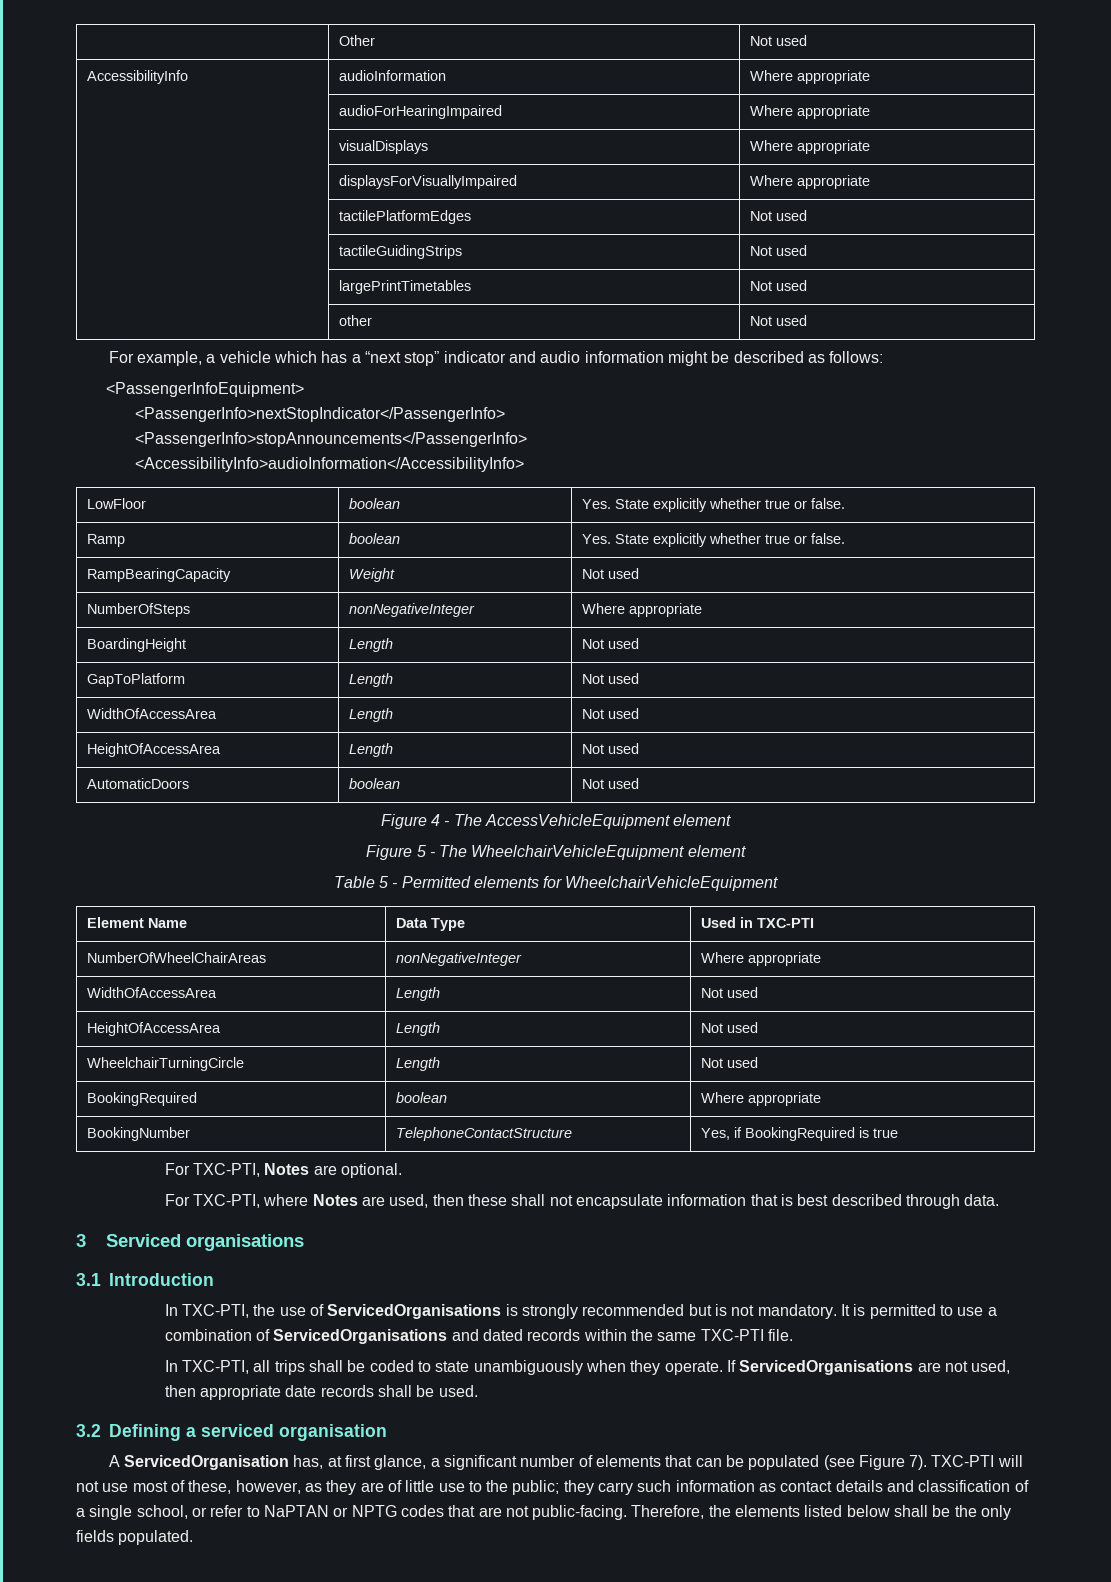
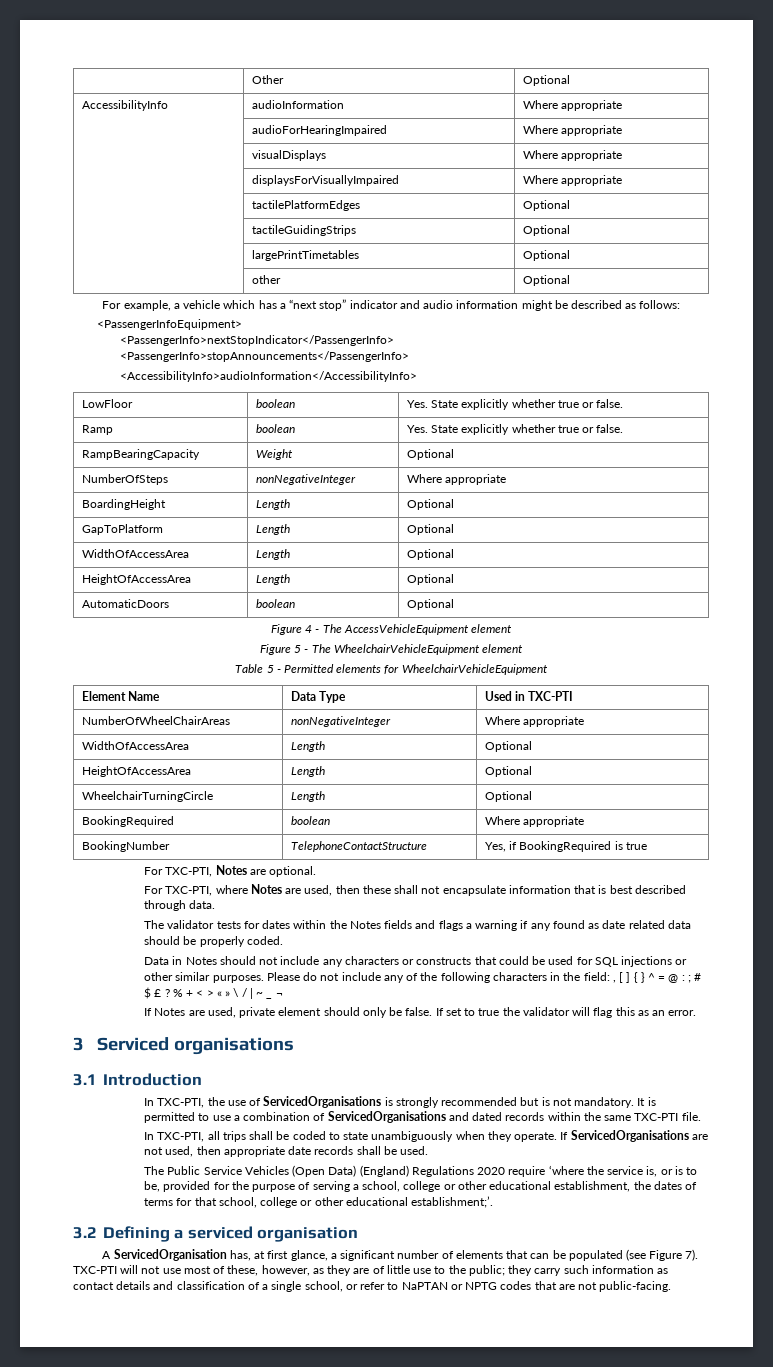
[749,35,807,46] Not used -> [522,75,570,86] Optional
[749,210,807,221] Not used -> [522,200,570,211] Optional
[749,245,807,256] Not used -> [522,225,570,236] Optional
[749,280,807,291] Not used -> [522,250,570,261] Optional
[749,315,807,326] Not used -> [522,275,570,286] Optional
[581,568,639,579] Not used -> [406,449,454,460] Optional
[581,638,639,649] Not used -> [406,499,454,510] Optional
[581,673,639,684] [86,708,217,719] [348,708,393,722] [581,708,639,719] [86,743,221,757] [348,743,393,757] [581,743,639,754] Not used // WidthOfAccessArea | Length | Not used // HeightOfAccessArea | Length | Not used -> [406,524,454,535] [81,549,189,558] [255,549,290,560] [406,549,454,560] [81,574,191,585] [255,574,290,585] [406,574,454,585] Optional // WidthOfAccessArea | Length | Optional // HeightOfAccessArea | Length | Optional
[581,778,639,789] Not used -> [406,599,454,610] Optional
[700,987,758,998] [86,1022,221,1036] [395,1022,440,1036] [700,1022,758,1033] Not used // HeightOfAccessArea | Length | Not used -> [484,741,532,752] [81,766,191,777] [290,766,325,777] [484,766,532,777] Optional // HeightOfAccessArea | Length | Optional
[700,1057,758,1068] Not used -> [484,791,532,802] Optional
(1000, 1200) none -> [144,920,691,931] [144,936,283,947] [144,956,688,967] [144,972,702,983] [144,987,264,999] [266,997,273,999] [275,993,283,997] [144,1007,697,1018] // The validator tests for dates within the Notes fields and flags a warning if any found as date related data should be properly coded. // Data in Notes should not include any characters or constructs that could be used for SQL injections or other similar purposes. Please do not include any of the following characters in the field: , [ ] { } ^ = @ : ; # $ £ ? % + < > « » \ / | ~ _ ¬ // If Notes are used, private element should only be false. If set to true the validator will flag this as an error.
(478, 1391) none -> [144,1165,698,1177] [144,1181,698,1192] [144,1196,494,1208] // The Public Service Vehicles (Open Data) (England) Regulations 2020 require ‘where the service is, or is to be, provided for the purpose of serving a school, college or other educational establishment, the dates of terms for that school, college or other educational establishment;’.
[631,1505,1012,1520] [76,1530,194,1545] Therefore, the elements listed below shall be the only fields populated. -> (672, 1286) none

